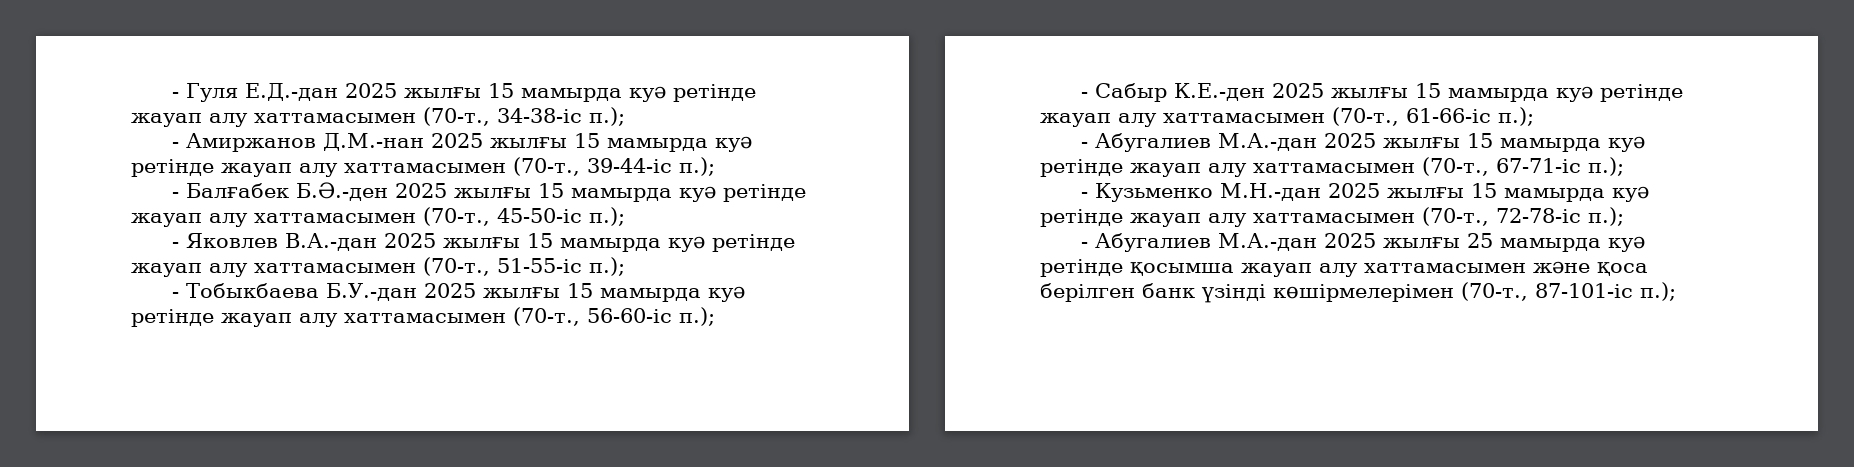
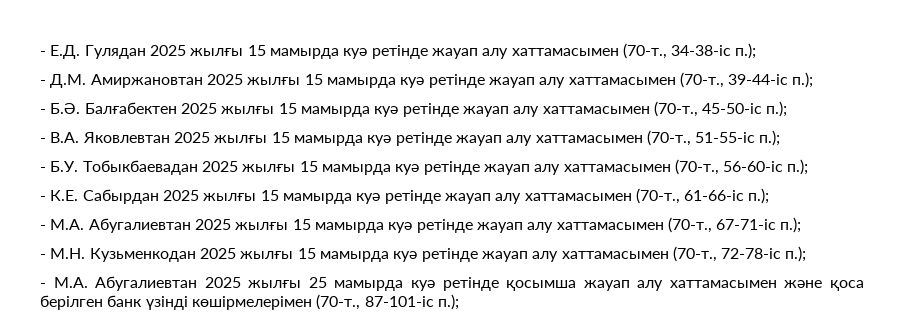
[172,83,339,102] - Гуля Е.Д.-дан -> [40,45,146,59] - Е.Д. Гулядан
[186,133,425,152] Амиржанов Д.М.-нан -> [50,74,203,88] Д.М. Амиржановтан
[186,182,389,201] Балғабек Б.Ә.-ден -> [50,102,177,114] Б.Ә. Балғабектен
[186,233,378,251] Яковлев В.А.-дан -> [50,132,170,143] В.А. Яковлевтан
[186,283,418,301] Тобыкбаева Б.У.-дан -> [50,160,198,175] Б.У. Тобыкбаевадан
[1095,83,1266,102] Сабыр К.Е.-ден -> [50,189,159,204] К.Е. Сабырдан
[1095,133,1318,152] Абугалиев М.А.-дан -> [50,218,191,233] М.А. Абугалиевтан
[1095,183,1322,202] Кузьменко М.Н.-дан -> [50,248,196,262] М.Н. Кузьменкодан
[1095,233,1318,252] Абугалиев М.А.-дан -> [53,276,198,291] М.А. Абугалиевтан

